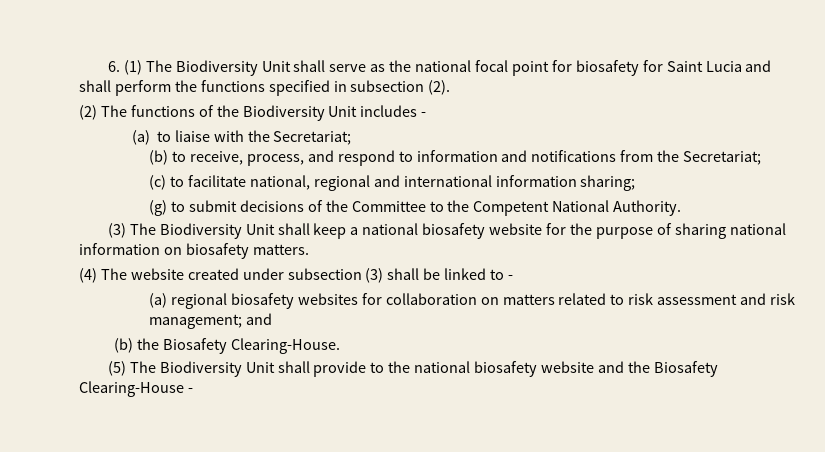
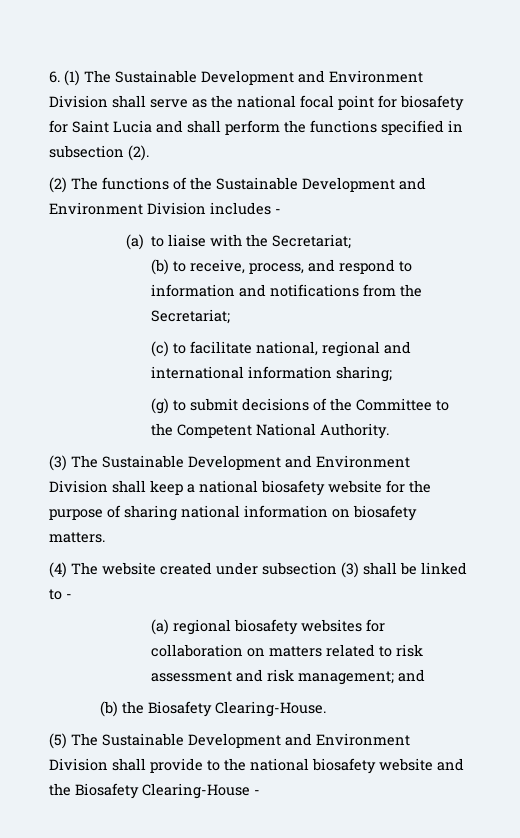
[175,60,291,76] Biodiversity Unit -> [115,70,423,85] [49,95,108,108] Sustainable Development and Environment Division
[242,105,358,121] Biodiversity Unit -> [216,177,426,192] [49,202,206,215] Sustainable Development and Environment Division
[159,223,275,239] Biodiversity Unit -> [102,455,410,470] [49,480,108,493] Sustainable Development and Environment Division
[159,361,275,377] Biodiversity Unit -> [102,733,410,748] [49,758,108,771] Sustainable Development and Environment Division

